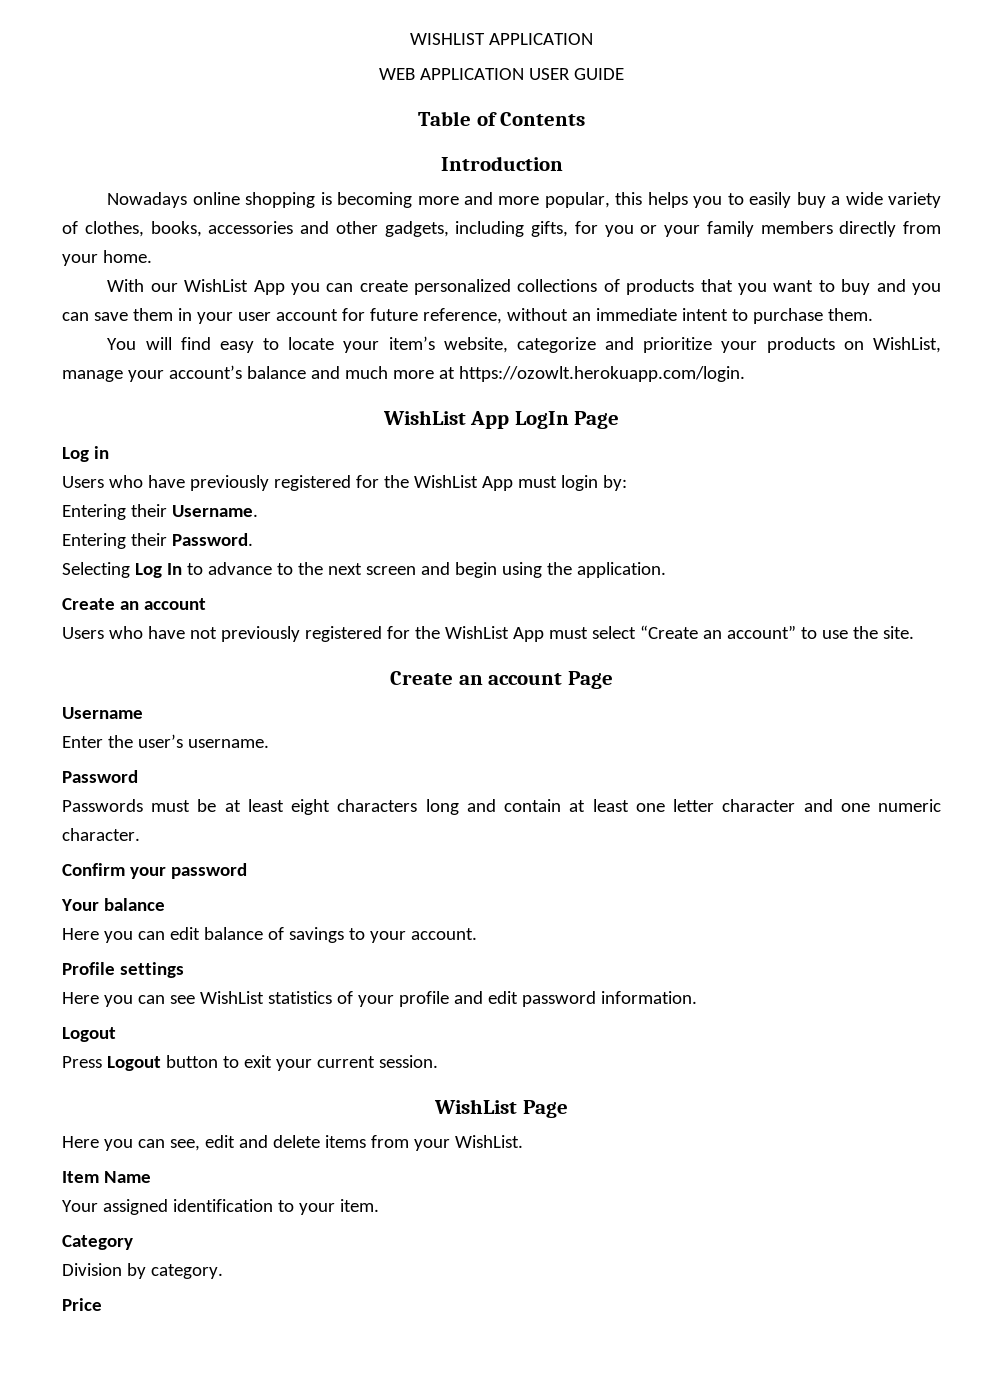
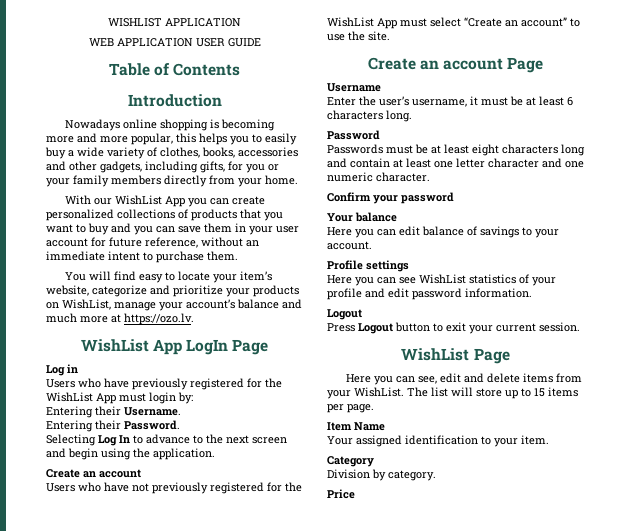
[458,366,745,382] https://ozowlt.herokuapp.com/login. -> [124,313,194,325] https://ozo.lv.
[187,739,269,748] username. -> [412,96,573,107] [327,110,412,122] username, it must be at least 6 characters long.
(523, 1141) none -> [407,387,578,399] [327,404,374,413] The list will store up to 15 items per page.

